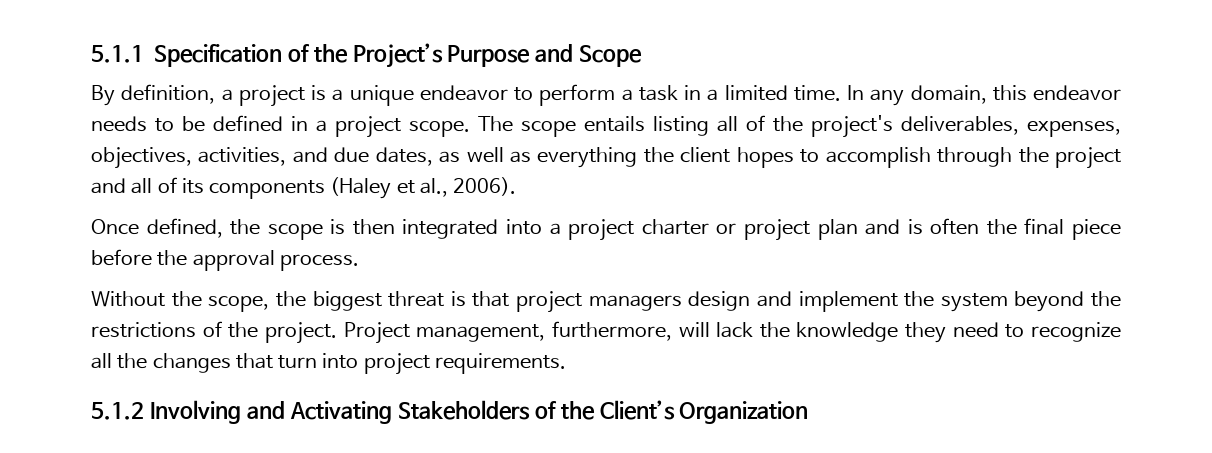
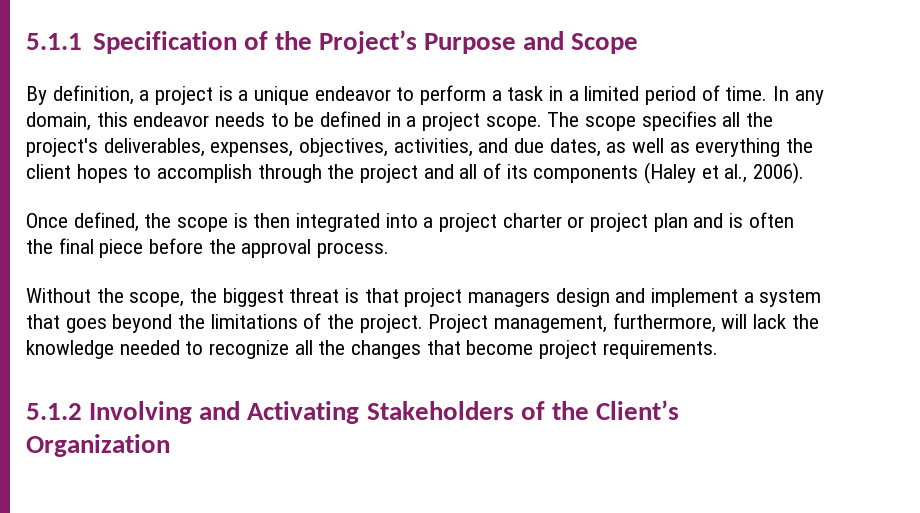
(788, 93) none -> [645,85,720,105] period of
[584,115,765,136] entails listing all of -> [641,111,741,131] specifies all
[904,291,1008,312] the system -> [743,289,822,307] [26,314,107,333] a system that goes
[91,322,196,338] restrictions -> [210,314,298,329] limitations
[905,322,999,343] they need -> [119,340,180,355] needed
[278,353,359,369] turn into -> [466,340,534,355] become

